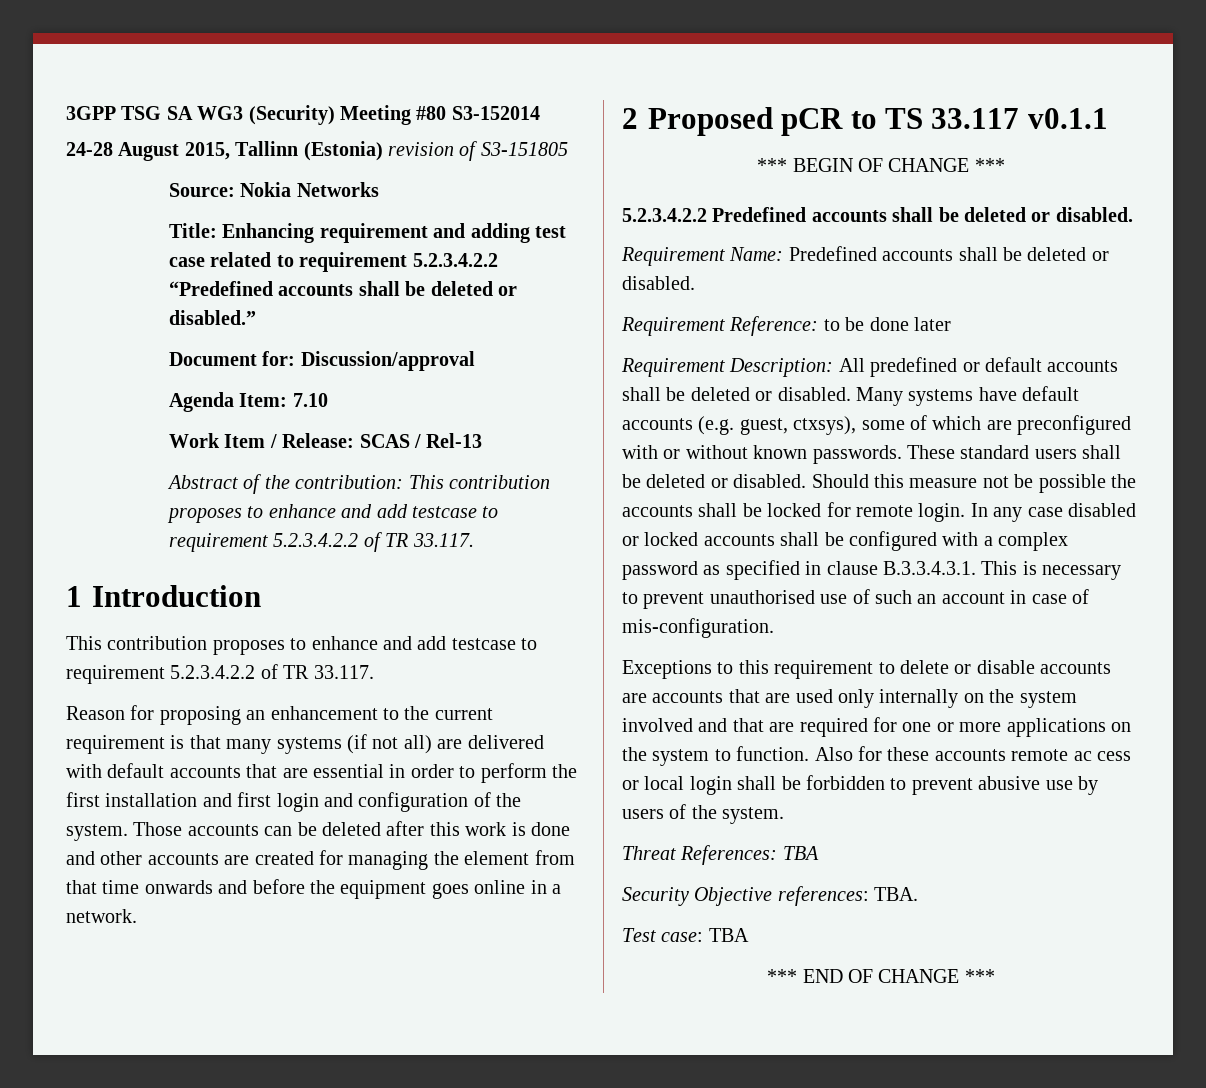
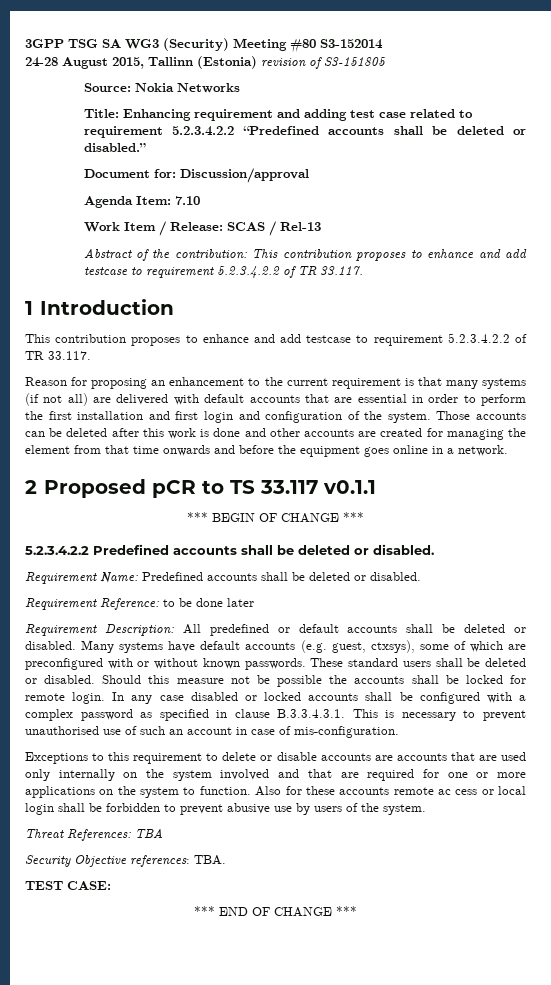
[622,928,749,942] Test case: TBA -> [25,881,111,890] TEST CASE:

